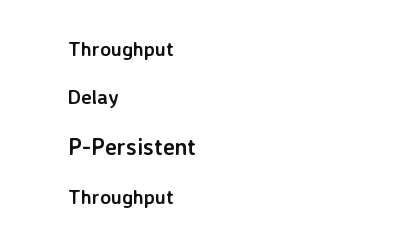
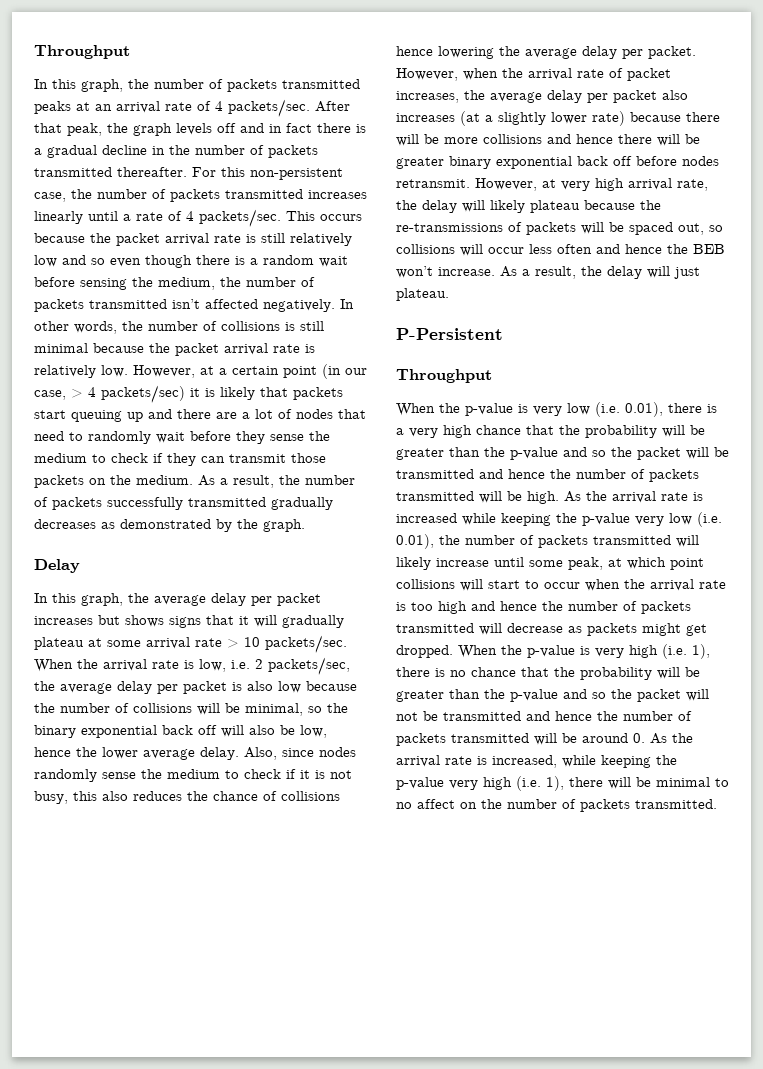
[68,42,174,60] [68,90,119,108] [68,138,196,155] [68,190,174,208] Throughput // Delay // P-Persistent // Throughput -> [34,45,130,59] [34,79,360,92] [34,99,350,117] [34,123,366,136] [34,145,318,158] [34,167,343,180] [34,189,367,202] [34,209,362,227] [34,233,352,246] [34,255,348,268] [34,277,315,290] [34,299,354,312] [34,321,324,334] [34,343,315,356] [34,364,367,379] [34,385,343,403] [34,409,366,422] [34,431,330,444] [34,453,326,466] [34,475,355,488] [34,497,333,510] [34,519,305,532] [34,559,80,573] [34,593,321,606] [34,615,344,628] [34,635,347,653] [34,657,350,675] [34,681,357,694] [34,703,348,716] [34,725,327,738] [34,747,356,760] [34,769,352,782] [34,791,340,804] [396,46,696,59] [396,68,671,81] [396,90,688,103] [396,111,720,126] [396,134,700,146] [396,156,719,169] [396,178,708,191] [396,200,661,213] [396,222,723,235] [396,244,725,256] [396,266,700,279] [396,288,449,301] [396,328,503,340] [396,369,492,383] [396,402,717,417] [396,425,705,438] [396,447,729,460] [396,469,699,482] [396,491,703,504] [396,512,722,527] [396,534,699,549] [396,557,704,570] [396,579,726,591] [396,601,691,614] [396,623,707,636] [396,644,710,659] [396,667,700,680] [396,689,709,702] [396,711,692,721] [396,733,693,746] [396,755,677,768] [396,776,729,791] [396,799,717,812] Throughput // In this graph, the number of packets transmitted peaks at an arrival rate of 4 packets/sec. After that peak, the graph levels off and in fact there is a gradual decline in the number of packets transmitted thereafter. For this non-persistent case, the number of packets transmitted increases linearly until a rate of 4 packets/sec. This occurs because the packet arrival rate is still relatively low and so even though there is a random wait before sensing the medium, the number of packets transmitted isn’t affected negatively. In other words, the number of collisions is still minimal because the packet arrival rate is relatively low. However, at a certain point (in our case, > 4 packets/sec) it is likely that packets start queuing up and there are a lot of nodes that need to randomly wait before they sense the medium to check if they can transmit those packets on the medium. As a result, the number of packets successfully transmitted gradually decreases as demonstrated by the graph. // Delay // In this graph, the average delay per packet increases but shows signs that it will gradually plateau at some arrival rate > 10 packets/sec. When the arrival rate is low, i.e. 2 packets/sec, the average delay per packet is also low because the number of collisions will be minimal, so the binary exponential back off will also be low, hence the lower average delay. Also, since nodes randomly sense the medium to check if it is not busy, this also reduces the chance of collisions hence lowering the average delay per packet. However, when the arrival rate of packet increases, the average delay per packet also increases (at a slightly lower rate) because there will be more collisions and hence there will be greater binary exponential back off before nodes retransmit. However, at very high arrival rate, the delay will likely plateau because the re-transmissions of packets will be spaced out, so collisions will occur less often and hence the BEB won’t increase. As a result, the delay will just plateau. // P-Persistent // Throughput // When the p-value is very low (i.e. 0.01), there is a very high chance that the probability will be greater than the p-value and so the packet will be transmitted and hence the number of packets transmitted will be high. As the arrival rate is increased while keeping the p-value very low (i.e. 0.01), the number of packets transmitted will likely increase until some peak, at which point collisions will start to occur when the arrival rate is too high and hence the number of packets transmitted will decrease as packets might get dropped. When the p-value is very high (i.e. 1), there is no chance that the probability will be greater than the p-value and so the packet will not be transmitted and hence the number of packets transmitted will be around 0. As the arrival rate is increased, while keeping the p-value very high (i.e. 1), there will be minimal to no affect on the number of packets transmitted.

